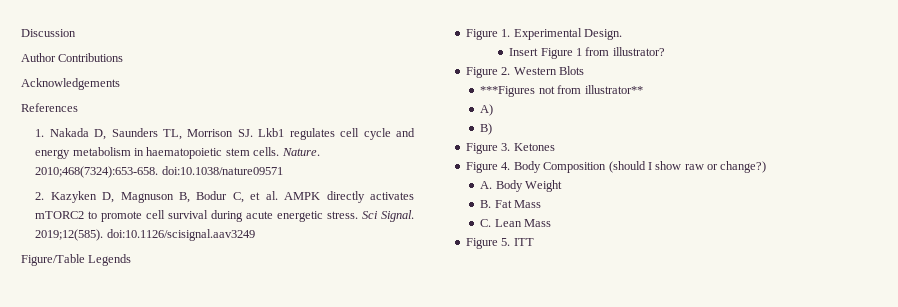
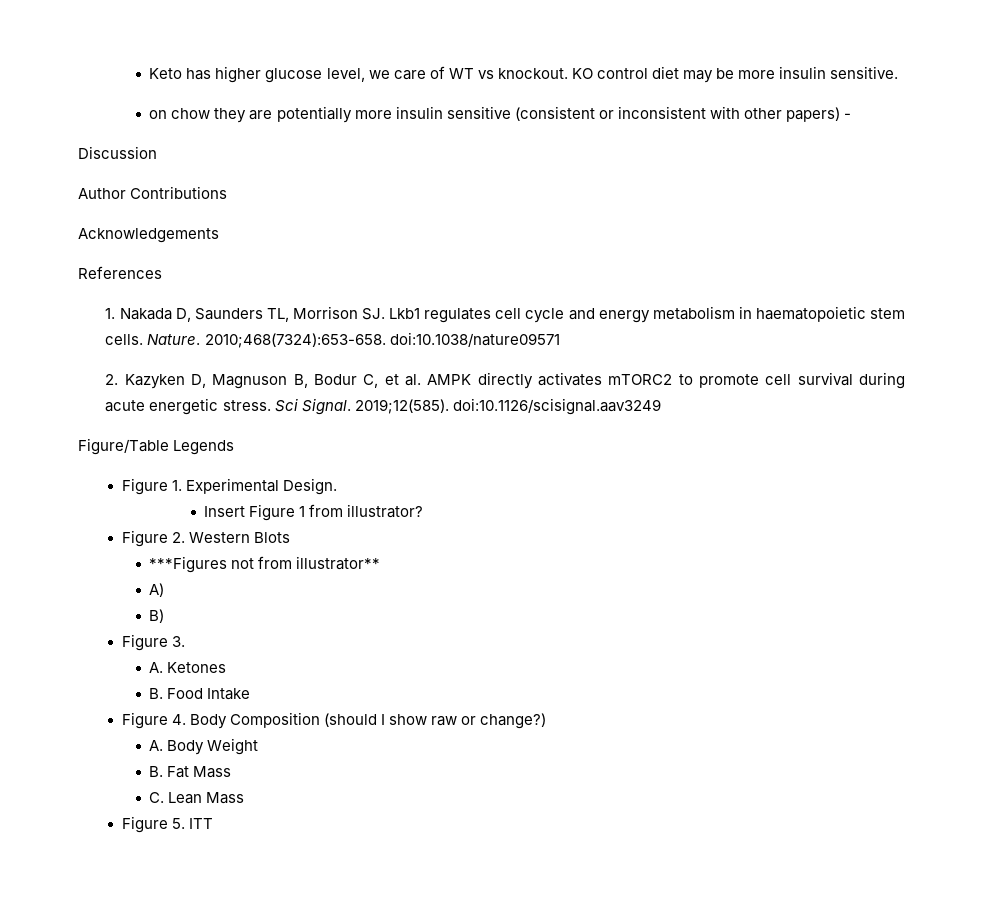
(21, 33) none -> [149,66,899,83] [149,106,852,123] Keto has higher glucose level, we care of WT vs knockout. KO control diet may be more insulin sensitive. // on chow they are potentially more insulin sensitive (consistent or inconsistent with other papers) - //
(511, 147) none -> [149,662,164,673] // A.
(555, 147) none -> [149,688,251,700] // B. Food Intake

